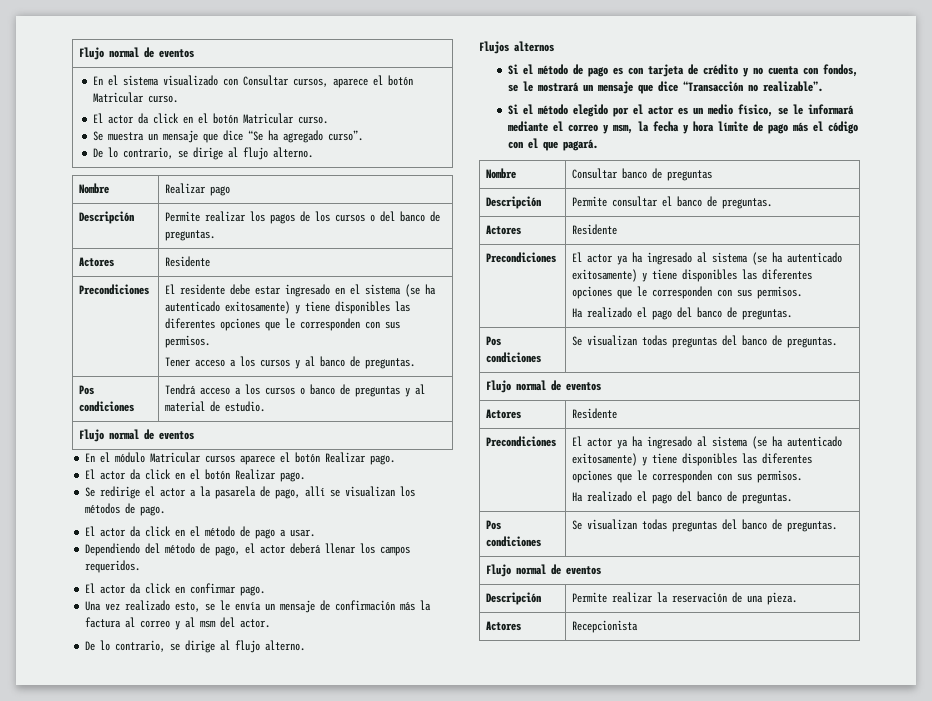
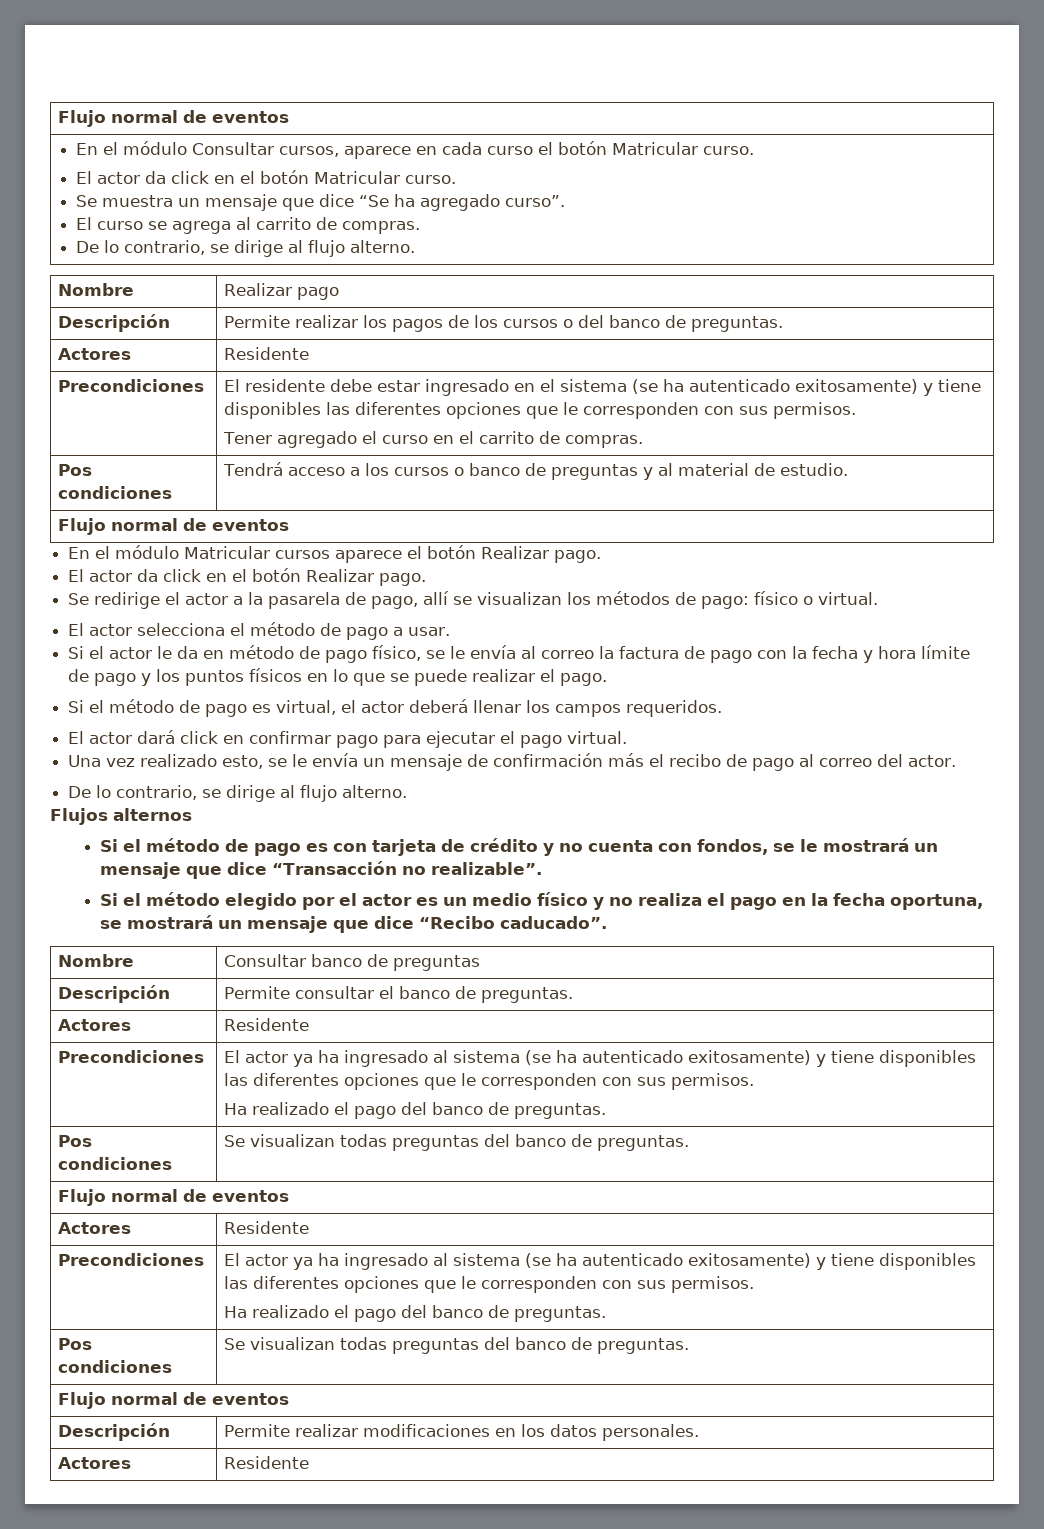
[79,47,195,60] [92,75,368,88] Flujo normal de eventos // En el sistema visualizado con Consultar cursos, aparece -> [57,110,289,127] [76,141,534,159] Flujo normal de eventos // En el módulo Consultar cursos, aparece en cada curso
(363, 135) none -> [76,217,421,234] // El curso se agrega al carrito de compras.
[195,356,416,369] acceso a los cursos y al banco de preguntas. -> [276,431,643,448] agregado el curso en el carrito de compras.
[140,506,166,516] [85,526,186,537] pago. // El actor da click en -> [701,591,879,609] [68,623,226,636] pago: físico o virtual. // El actor selecciona
[85,543,241,556] Dependiendo del método de pago, -> [68,645,971,663] [68,668,608,686] [68,699,337,717] Si el actor le da en método de pago físico, se le envía al correo la factura de pago con la fecha y hora límite de pago y los puntos físicos en lo que se puede realizar el pago. // Si el método de pago es virtual,
[130,583,142,594] da -> [137,730,176,744] dará
[240,586,266,596] pago. -> [336,731,628,748] pago para ejecutar el pago virtual.
[420,600,432,611] [85,617,217,630] la factura al correo y al msm -> [649,754,873,771] el recibo de pago al correo
[738,104,855,117] [508,121,859,134] [508,138,599,151] físico, se le informará mediante el correo y msm, la fecha y hora límite de pago más el código con el que pagará. -> [537,892,984,910] [100,915,608,933] físico y no realiza el pago en la fecha oportuna, se mostrará un mensaje que dice “Recibo caducado”.
[657,592,798,605] [486,621,522,631] [572,620,639,633] la reservación de una pieza. // Actores | Recepcionista -> [362,1424,699,1441] [57,1457,131,1469] [223,1456,309,1469] modificaciones en los datos personales. // Actores | Residente

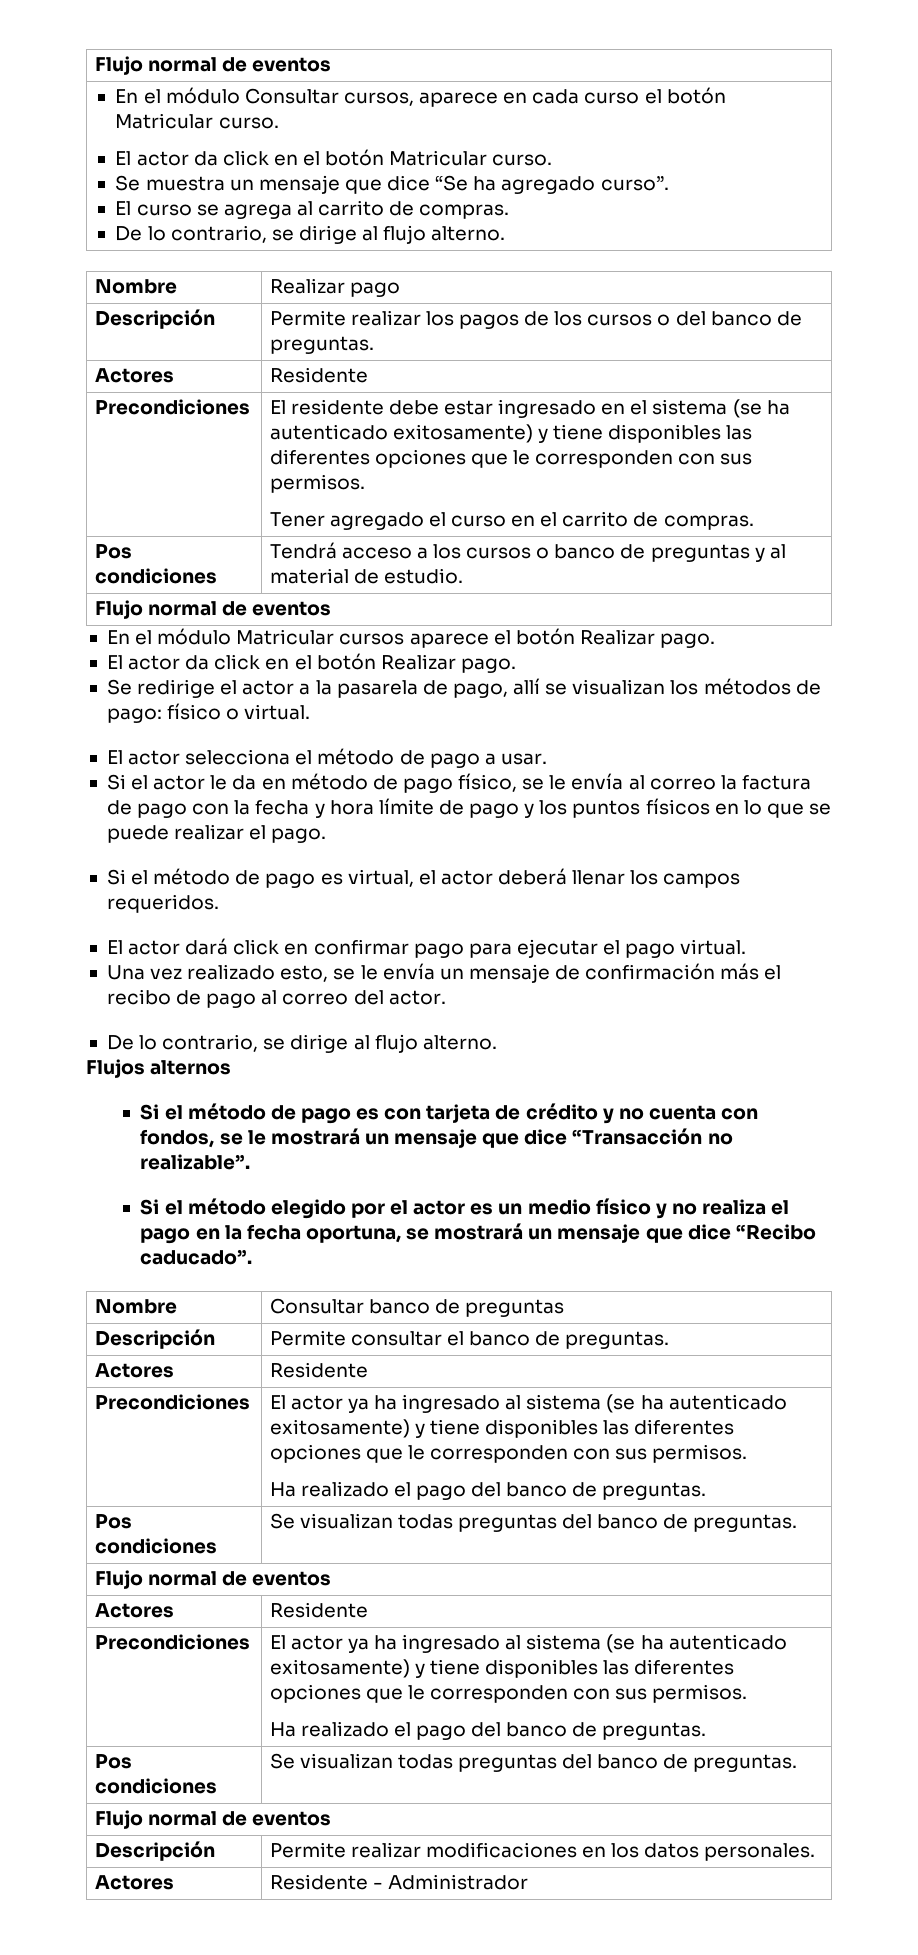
(309, 1462) none -> [372,1874,528,1890] - Administrador

